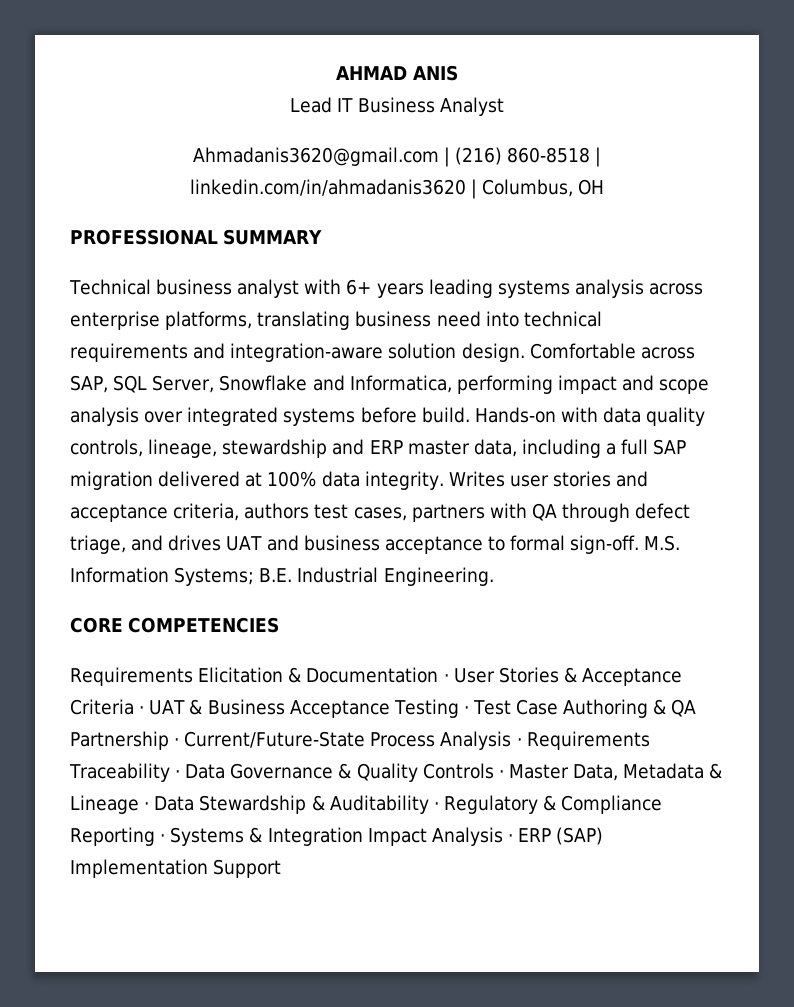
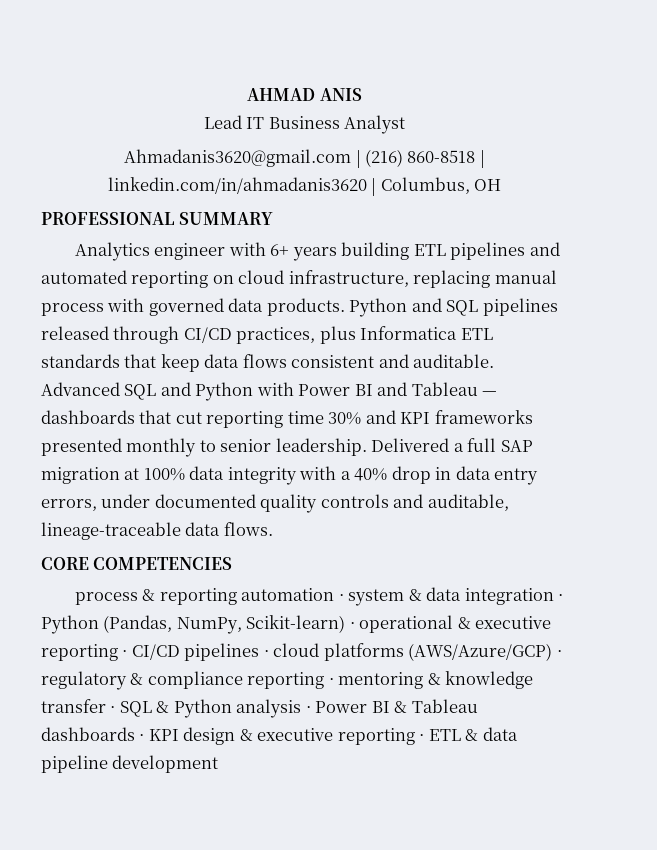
[69,279,704,298] [70,311,602,330] [70,343,695,362] [70,375,710,394] [70,407,706,426] [70,439,601,458] Technical business analyst with 6+ years leading systems analysis across enterprise platforms, translating business need into technical requirements and integration-aware solution design. Comfortable across SAP, SQL Server, Snowflake and Informatica, performing impact and scope analysis over integrated systems before build. Hands-on with data quality controls, lineage, stewardship and ERP master data, including -> [74,242,560,261] [41,270,557,288] [41,298,558,317] [41,326,493,344] [41,354,495,372] [41,382,498,401] [41,410,533,428] [41,438,450,457] Analytics engineer with 6+ years building ETL pipelines and automated reporting on cloud infrastructure, replacing manual process with governed data products. Python and SQL pipelines released through CI/CD practices, plus Informatica ETL standards that keep data flows consistent and auditable. Advanced SQL and Python with Power BI and Tableau — dashboards that cut reporting time 30% and KPI frameworks presented monthly to senior leadership. Delivered
[158,471,241,487] delivered -> (120, 475) none
[364,471,649,490] [70,503,691,522] [70,535,681,554] [70,567,494,586] [70,617,280,633] [70,667,683,686] [70,699,697,718] [70,731,650,750] [69,763,723,782] [70,795,663,814] [70,827,604,846] [70,859,282,878] integrity. Writes user stories and acceptance criteria, authors test cases, partners with QA through defect triage, and drives UAT and business acceptance to formal sign-off. M.S. Information Systems; B.E. Industrial Engineering. // CORE COMPETENCIES // Requirements Elicitation & Documentation · User Stories & Acceptance Criteria · UAT & Business Acceptance Testing · Test Case Authoring & QA Partnership · Current/Future-State Process Analysis · Requirements Traceability · Data Governance & Quality Controls · Master Data, Metadata & Lineage · Data Stewardship & Auditability · Regulatory & Compliance Reporting · Systems & Integration Impact Analysis · ERP (SAP) Implementation Support -> [227,466,539,485] [41,494,509,513] [41,522,273,540] [41,557,233,570] [74,587,563,606] [41,615,552,634] [41,643,562,661] [41,671,534,690] [41,699,478,718] [41,727,518,745] [41,755,219,773] integrity with a 40% drop in data entry errors, under documented quality controls and auditable, lineage-traceable data flows. // CORE COMPETENCIES // process & reporting automation · system & data integration · Python (Pandas, NumPy, Scikit-learn) · operational & executive reporting · CI/CD pipelines · cloud platforms (AWS/Azure/GCP) · regulatory & compliance reporting · mentoring & knowledge transfer · SQL & Python analysis · Power BI & Tableau dashboards · KPI design & executive reporting · ETL & data pipeline development

